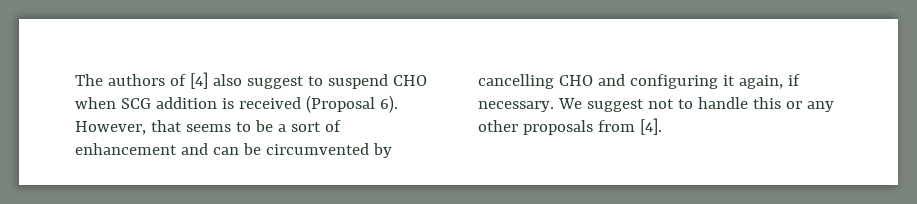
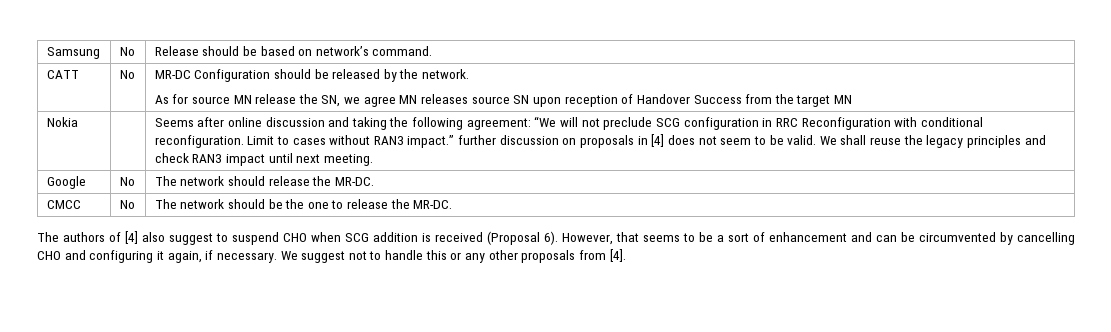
(75, 80) none -> [46,47,100,59] [119,47,135,56] [154,46,433,56] [46,70,79,79] [119,70,135,79] [154,69,470,82] [154,94,853,107] [46,117,78,127] [154,116,983,130] [154,134,1046,148] [154,153,373,166] [46,176,86,189] [119,177,135,186] [154,176,374,186] [46,200,81,209] [119,200,135,209] [154,199,453,209] Samsung | No | Release should be based on network’s command. // CATT | No | MR-DC Configuration should be released by the network. // As for source MN release the SN, we agree MN releases source SN upon reception of Handover Success from the target MN // Nokia | | Seems after online discussion and taking the following agreement: “We will not preclude SCG configuration in RRC Reconfiguration with conditional reconfiguration. Limit to cases without RAN3 impact.” further discussion on proposals in [4] does not seem to be valid. We shall reuse the legacy principles and check RAN3 impact until next meeting. // Google | No | The network should release the MR-DC. // CMCC | No | The network should be the one to release the MR-DC. //

